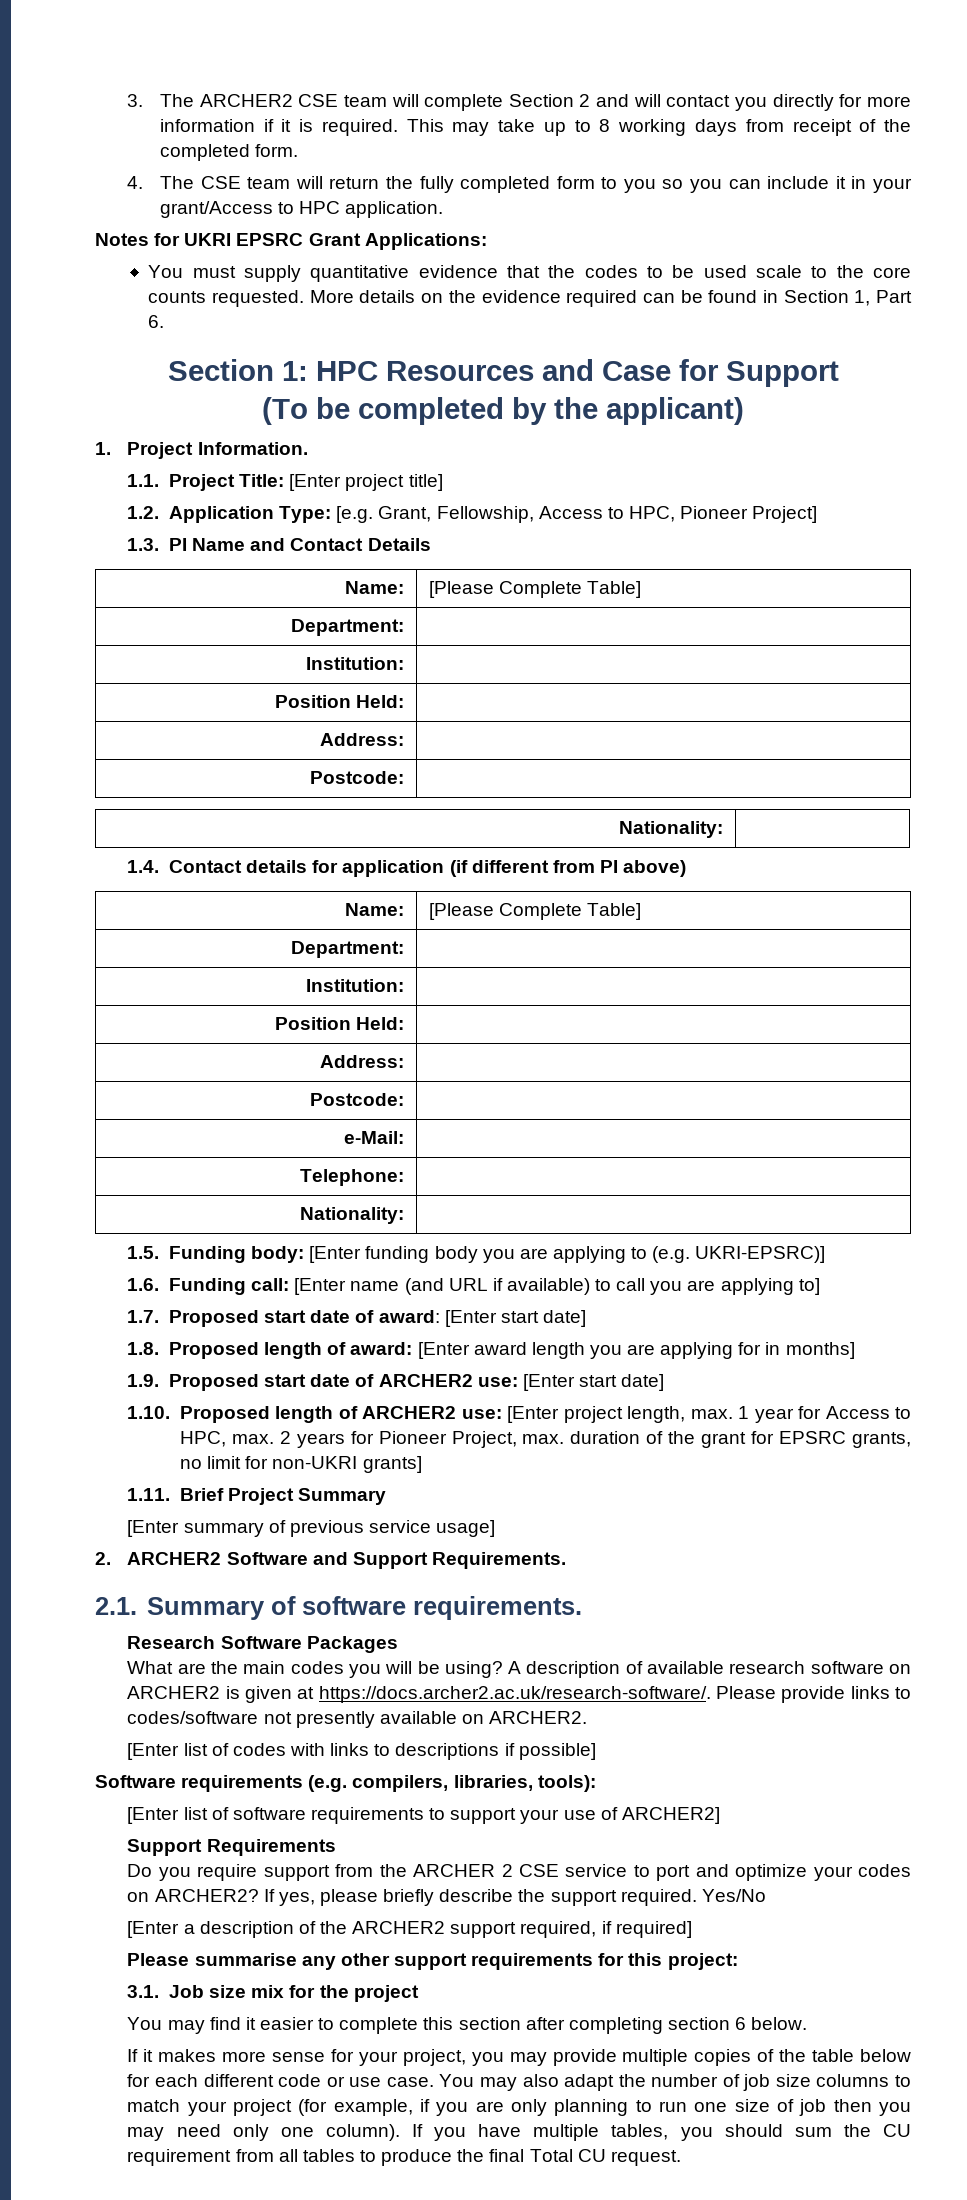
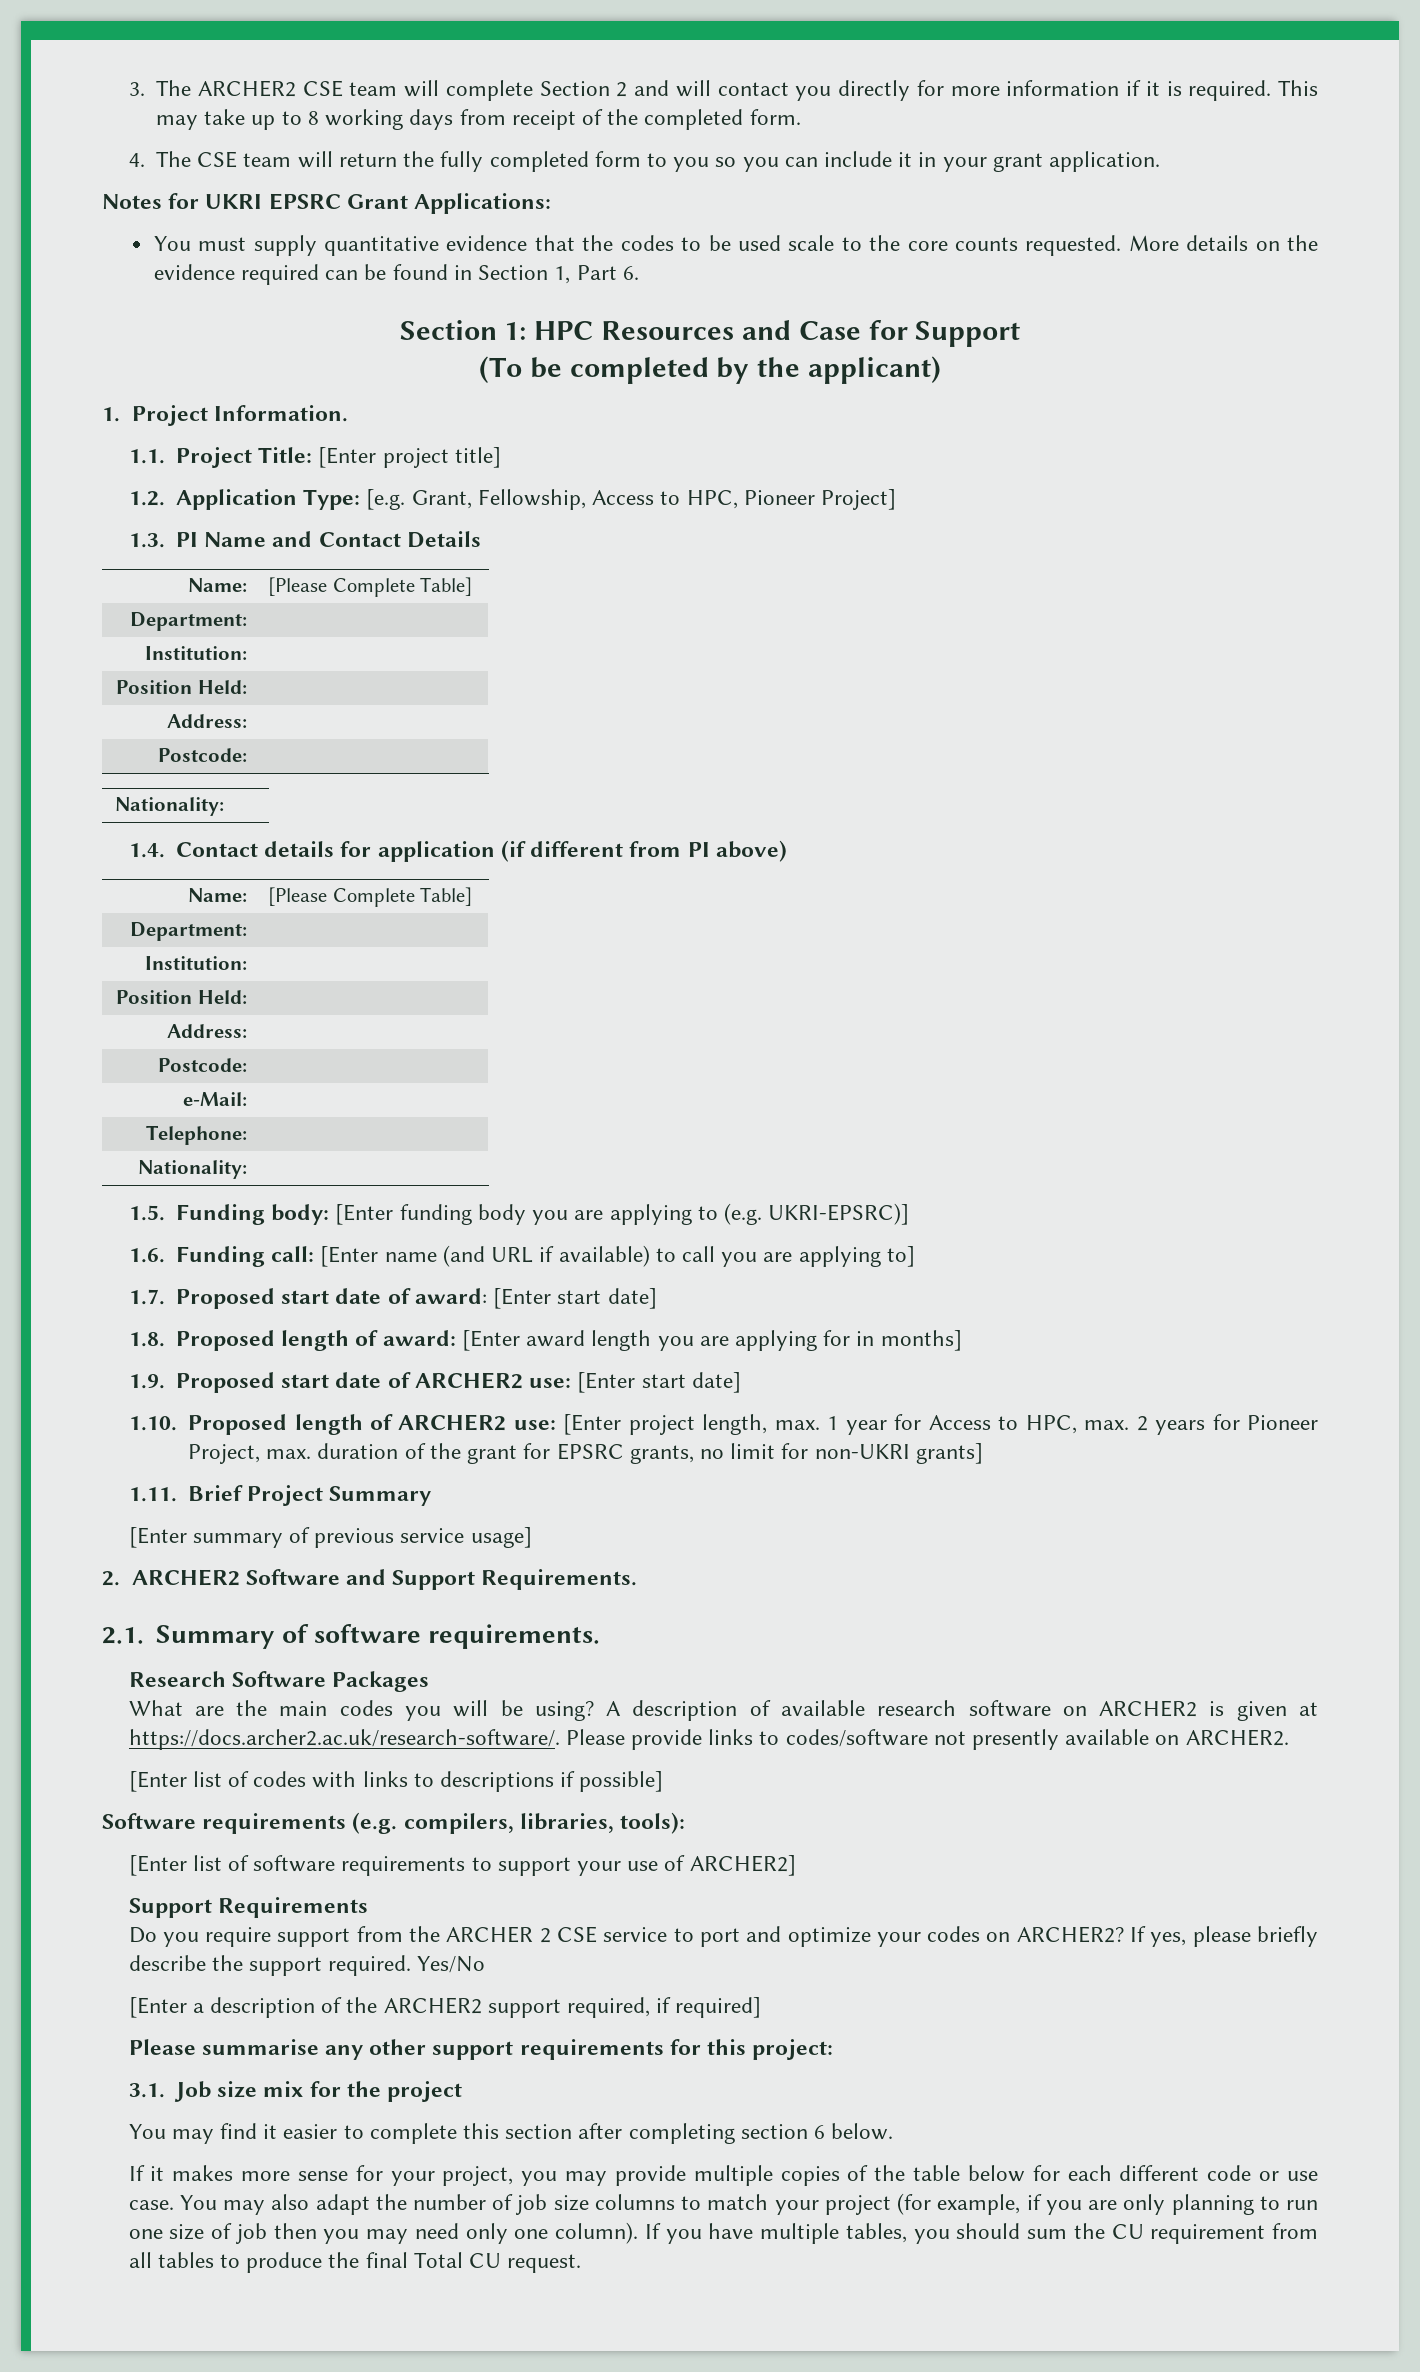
[159,201,341,218] grant/Access to HPC -> [992,153,1043,172] grant

